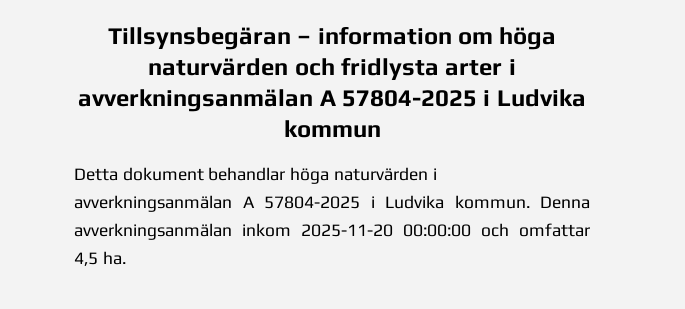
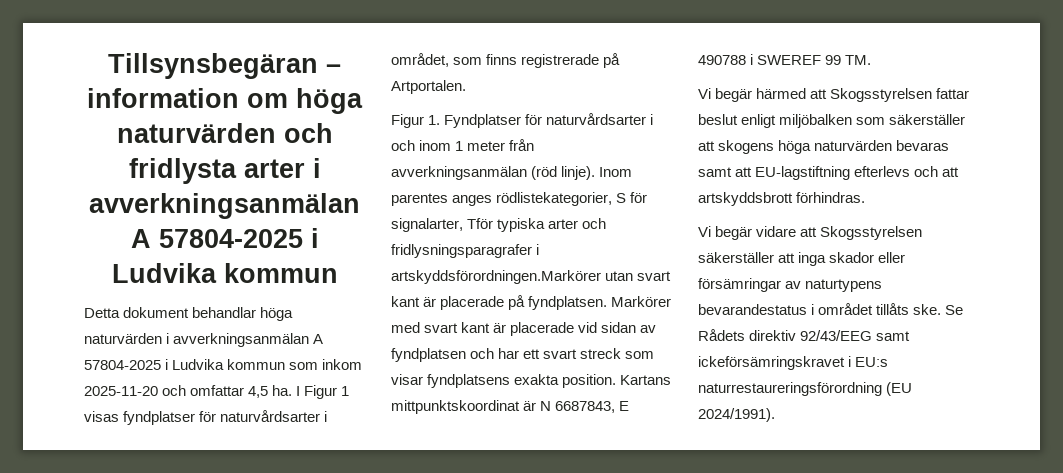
[454,195,590,209] [74,223,232,240] kommun. Denna avverkningsanmälan -> [227,359,319,370] kommun som
[403,224,471,237] 00:00:00 -> (158, 391) none
(126, 258) none -> [296,385,350,399] [84,410,328,425] [391,53,621,68] [391,80,466,94] [391,113,654,128] [391,139,535,151] [391,166,633,180] [391,192,648,206] [391,218,607,232] [391,244,540,258] [391,270,672,284] [391,295,672,310] [391,322,657,336] [391,348,655,362] [391,374,672,388] [391,400,630,414] [698,54,872,65] [698,88,970,102] [698,114,966,128] [698,140,950,154] [698,166,960,180] [698,192,866,206] [698,226,923,240] [698,252,906,266] [698,278,883,292] [698,303,964,315] [698,329,911,341] [698,356,889,370] [698,382,913,396] [698,408,775,422] I Figur 1 visas fyndplatser för naturvårdsarter i området, som finns registrerade på Artportalen. // Figur 1. Fyndplatser för naturvårdsarter i och inom 1 meter från avverkningsanmälan (röd linje). Inom parentes anges rödlistekategorier, S för signalarter, Tför typiska arter och fridlysningsparagrafer i artskyddsförordningen.Markörer utan svart kant är placerade på fyndplatsen. Markörer med svart kant är placerade vid sidan av fyndplatsen och har ett svart streck som visar fyndplatsens exakta position. Kartans mittpunktskoordinat är N 6687843, E 490788 i SWEREF 99 TM. // Vi begär härmed att Skogsstyrelsen fattar beslut enligt miljöbalken som säkerställer att skogens höga naturvärden bevaras samt att EU-lagstiftning efterlevs och att artskyddsbrott förhindras. // Vi begär vidare att Skogsstyrelsen säkerställer att inga skador eller försämringar av naturtypens bevarandestatus i området tillåts ske. Se Rådets direktiv 92/43/EEG samt ickeförsämringskravet i EU:s naturrestaureringsförordning (EU 2024/1991).

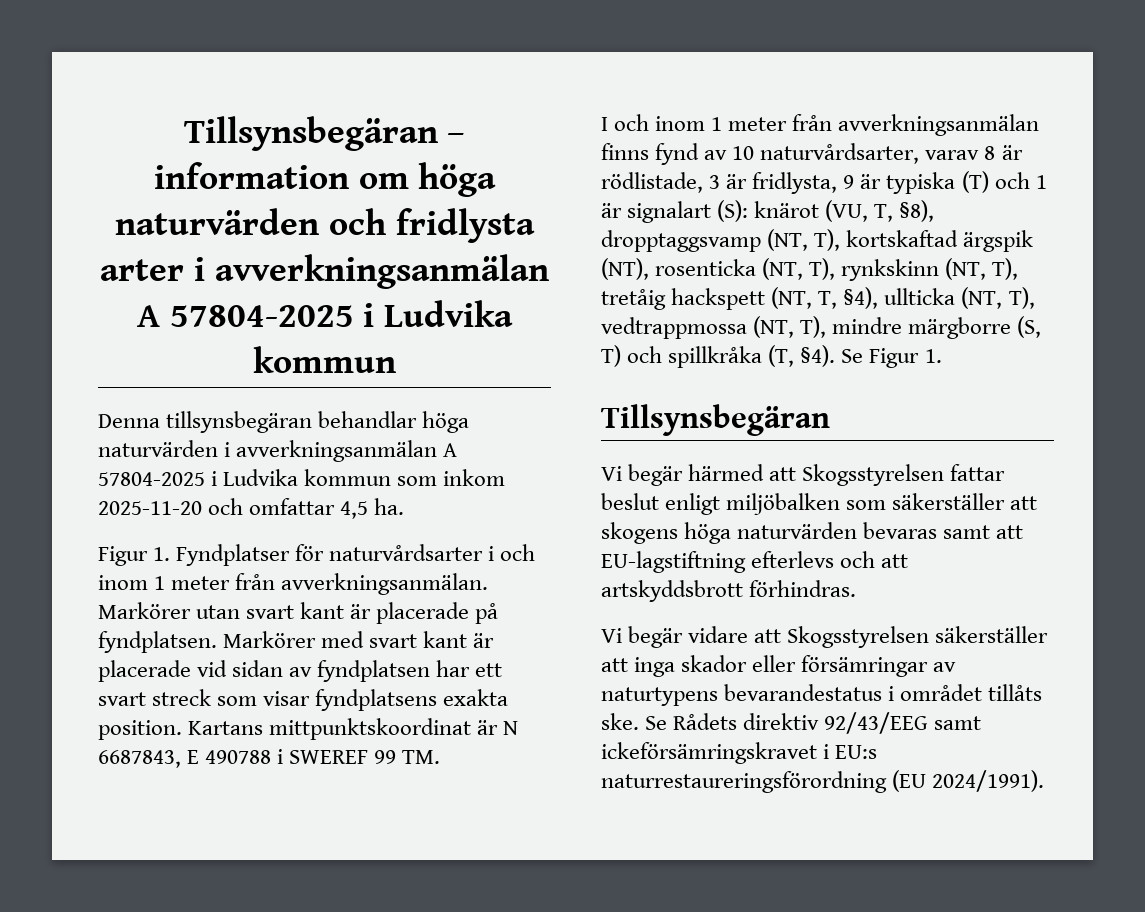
[84,307,190,318] Detta dokument -> [98,411,313,433] Denna tillsynsbegäran
[296,385,350,399] [84,410,328,425] [391,53,621,68] [391,80,466,94] I Figur 1 visas fyndplatser för naturvårdsarter i området, som finns registrerade på Artportalen. -> (405, 506) none
[391,166,633,180] [391,192,648,206] [391,218,607,232] [391,244,540,258] [391,270,601,284] avverkningsanmälan (röd linje). Inom parentes anges rödlistekategorier, S för signalarter, Tför typiska arter och fridlysningsparagrafer i artskyddsförordningen.Markörer -> [281,573,489,595] [98,602,191,619] avverkningsanmälan. Markörer
[470,348,495,359] och -> (431, 671) none
(872, 60) none -> [601,114,1040,136] [601,143,1023,165] [601,171,1047,194] [601,200,935,223] [601,229,1034,252] [601,258,1019,281] [601,287,1035,310] [601,316,1042,339] [601,345,942,368] [601,404,830,436] // I och inom 1 meter från avverkningsanmälan finns fynd av 10 naturvårdsarter, varav 8 är rödlistade, 3 är fridlysta, 9 är typiska (T) och 1 är signalart (S): knärot (VU, T, §8), dropptaggsvamp (NT, T), kortskaftad ärgspik (NT), rosenticka (NT, T), rynkskinn (NT, T), tretåig hackspett (NT, T, §4), ullticka (NT, T), vedtrappmossa (NT, T), mindre märgborre (S, T) och spillkråka (T, §4). Se Figur 1. // Tillsynsbegäran

